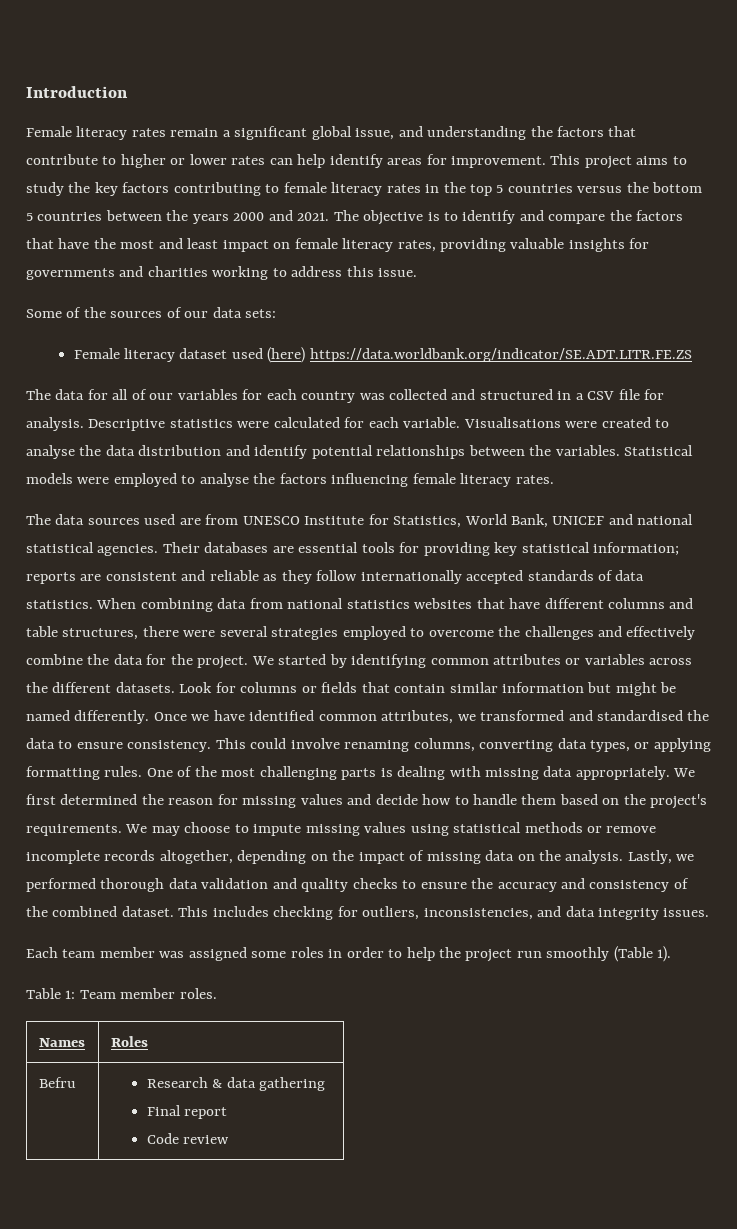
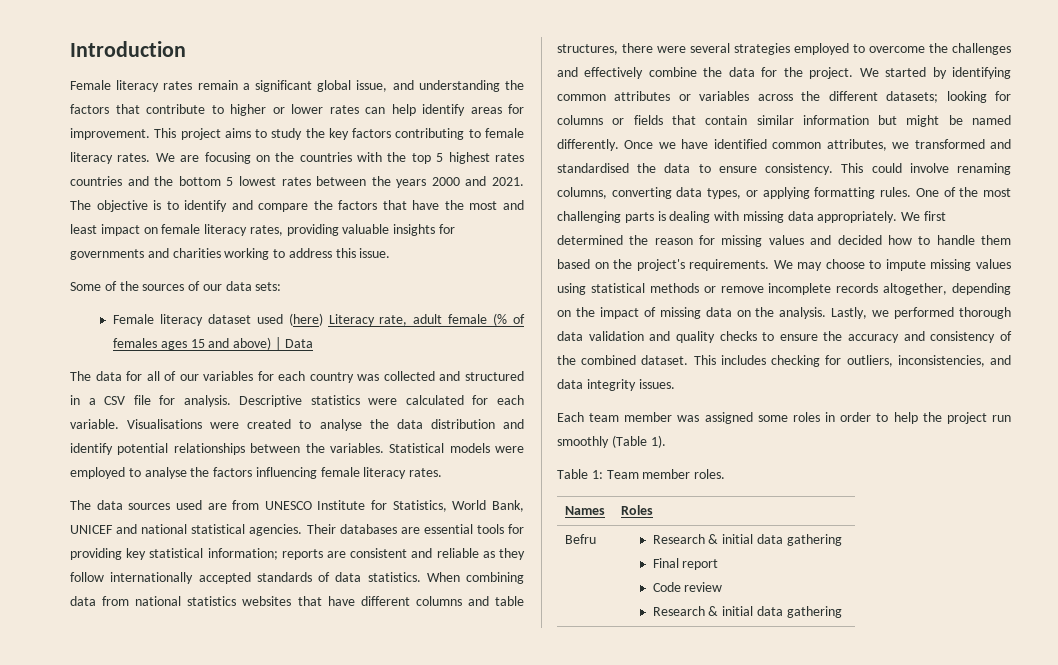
[386,182,623,196] rates in the top 5 countries versus -> [117,152,524,164] [70,176,149,186] rates. We are focusing on the countries with the top 5 highest rates countries and
[37,212,103,221] countries -> [238,176,311,186] lowest rates
[309,348,692,362] https://data.worldbank.org/indicator/SE.ADT.LITR.FE.ZS -> [328,313,525,326] [112,337,313,350] Literacy rate, adult female (% of females ages 15 and above) | Data
[115,682,213,693] datasets. Look -> [886,91,987,103] datasets; looking
[375,794,418,805] decide -> [837,235,882,245] decided
(223, 1083) none -> [722,534,754,544] initial
(230, 1139) none -> [652,606,842,618] // Research & initial data gathering

